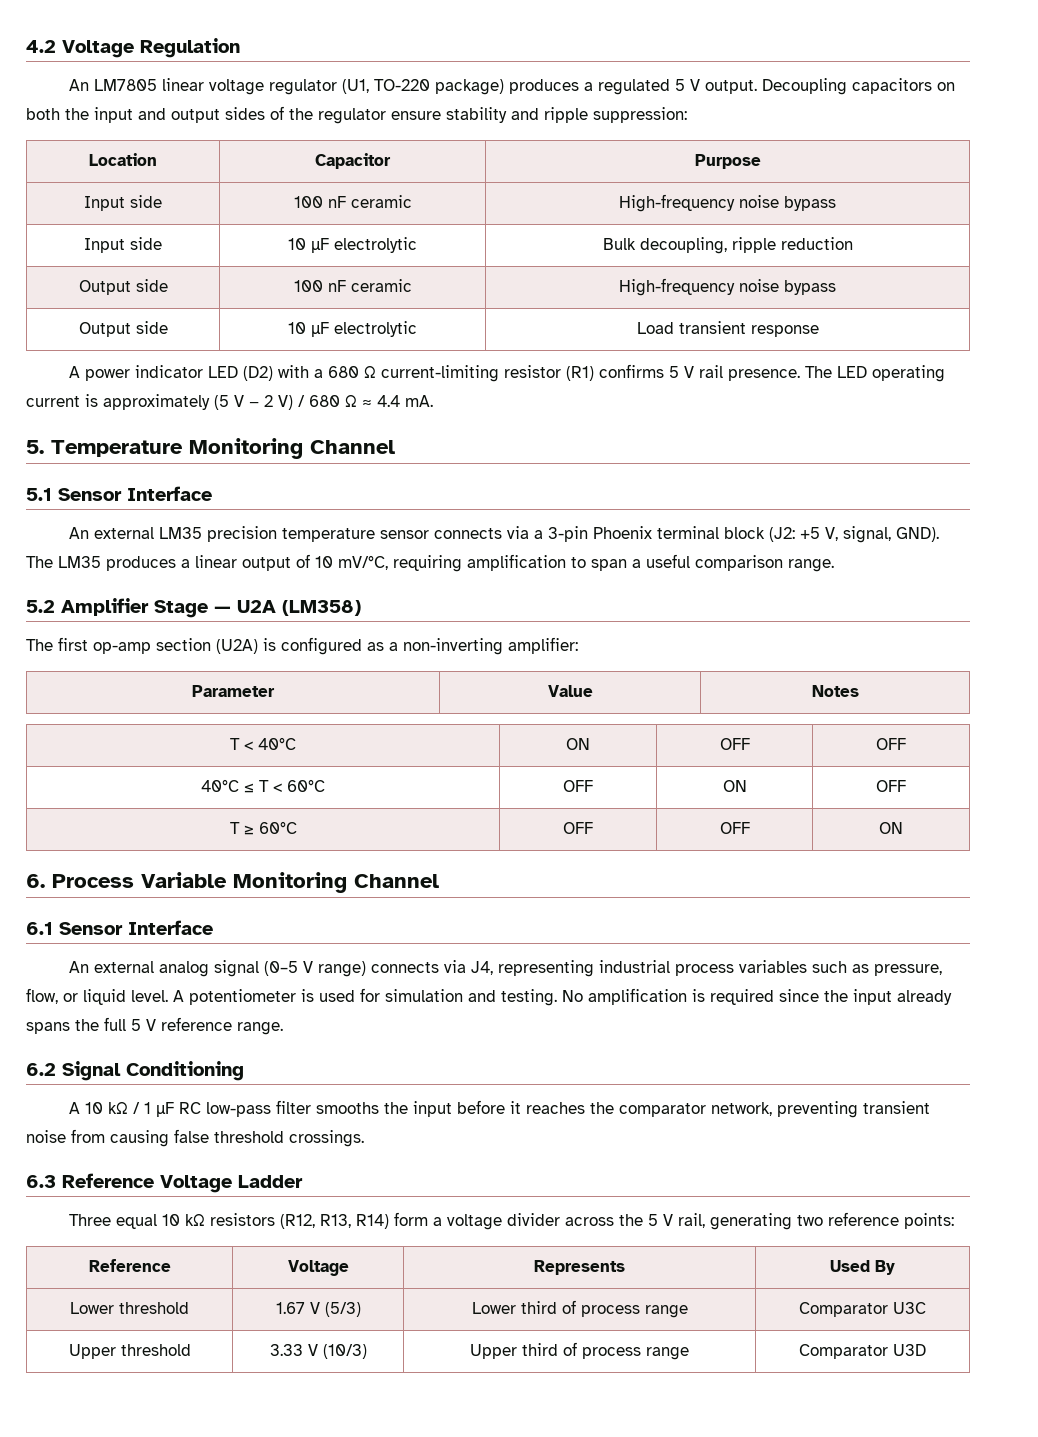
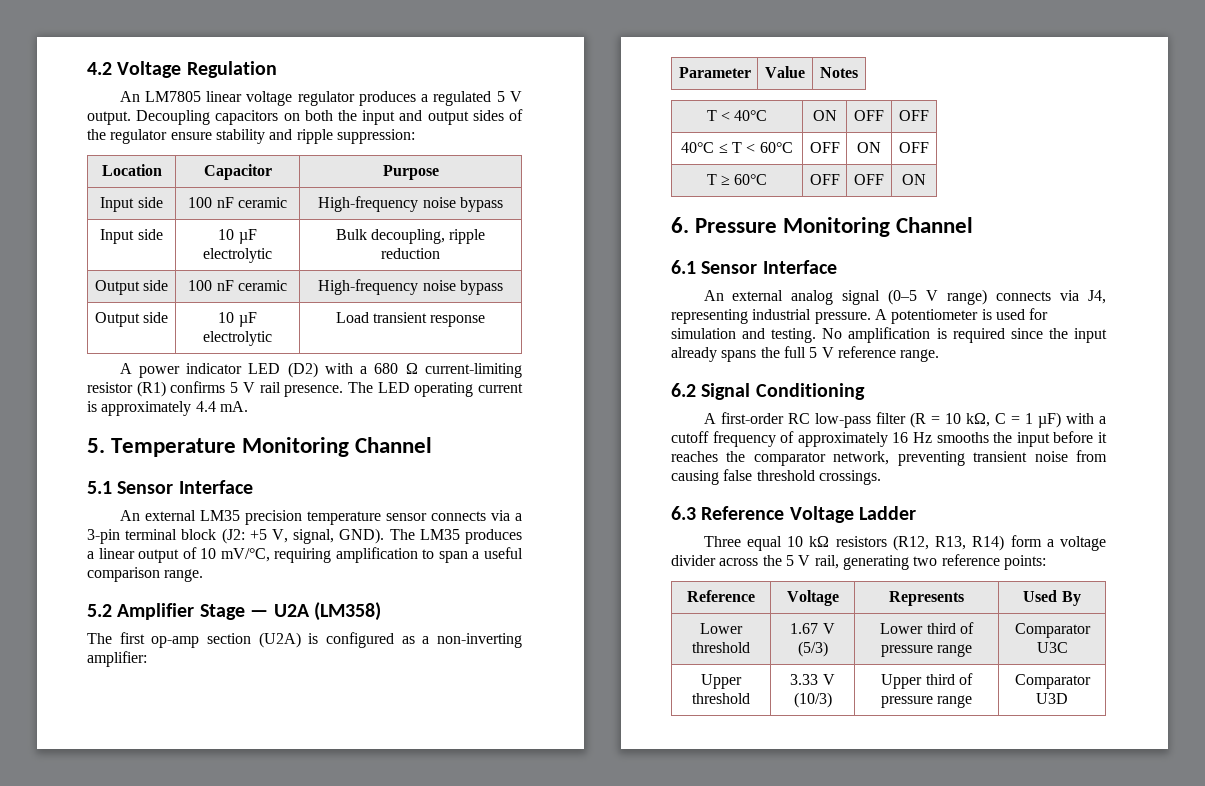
[341,79,504,95] (U1, TO-220 package) -> (355, 98) none
[214,395,372,410] (5 V − 2 V) / 680 Ω ≈ -> (192, 408) none
[592,526,652,539] Phoenix -> (120, 536) none
[52,872,227,888] Process Variable -> [695,218,778,233] Pressure
[674,960,942,976] [26,988,168,1005] process variables such as pressure, flow, or liquid level. -> [814,312,871,324] pressure.
[84,1100,311,1117] 10 kΩ / 1 µF RC low-pass filter -> [720,412,1106,428] [671,431,932,447] first-order RC low-pass filter (R = 10 kΩ, C = 1 µF) with a cutoff frequency of approximately 16 Hz
[580,1305,640,1317] process -> [880,645,933,657] pressure
[582,1347,641,1359] process -> [880,696,933,708] pressure

